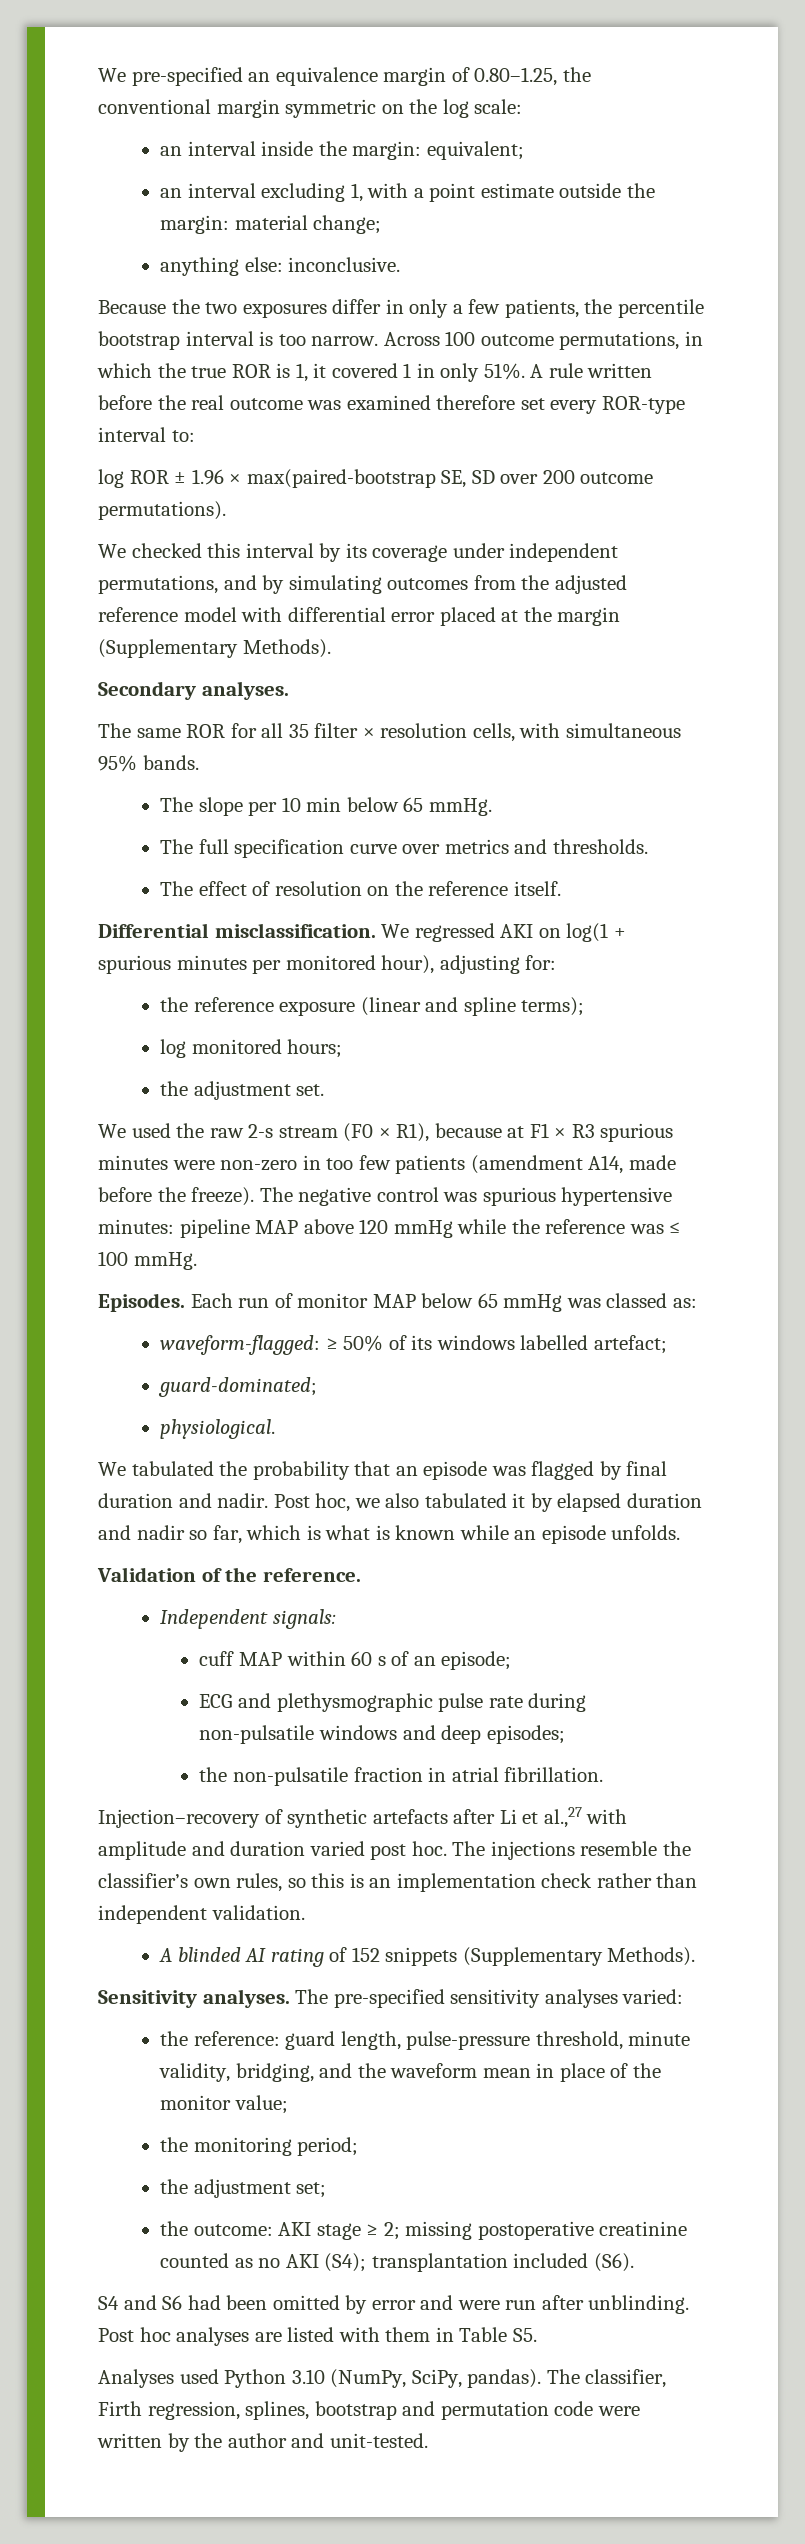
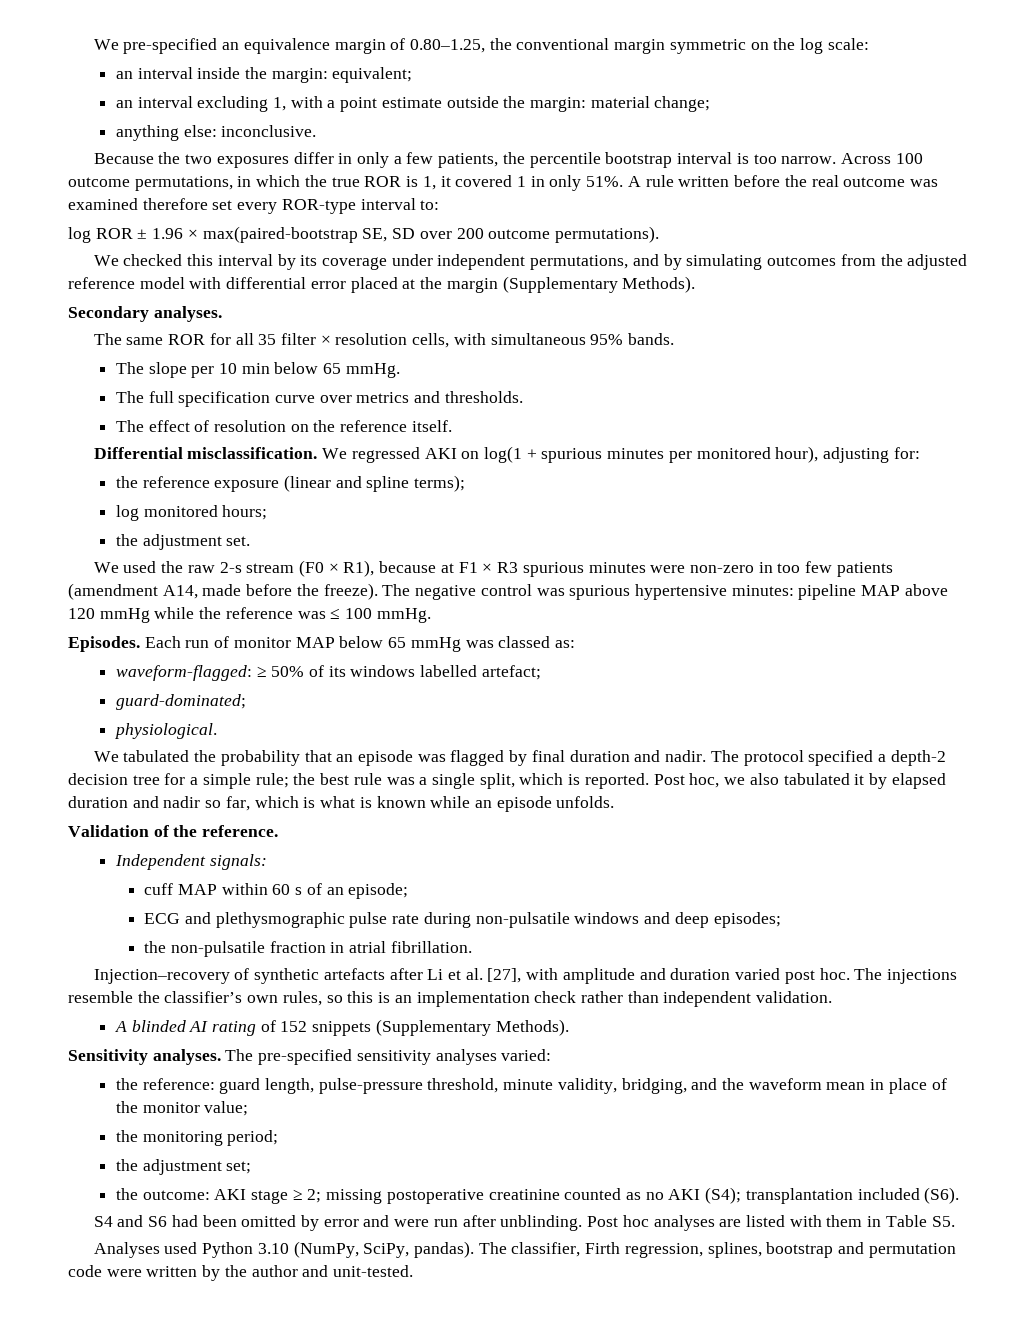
(269, 1500) none -> [710,750,946,766] [68,773,649,789] The protocol specified a depth-2 decision tree for a simple rule; the best rule was a single split, which is reported.
[543,1807,582,1828] al.,27 -> [465,968,522,983] al. [27],

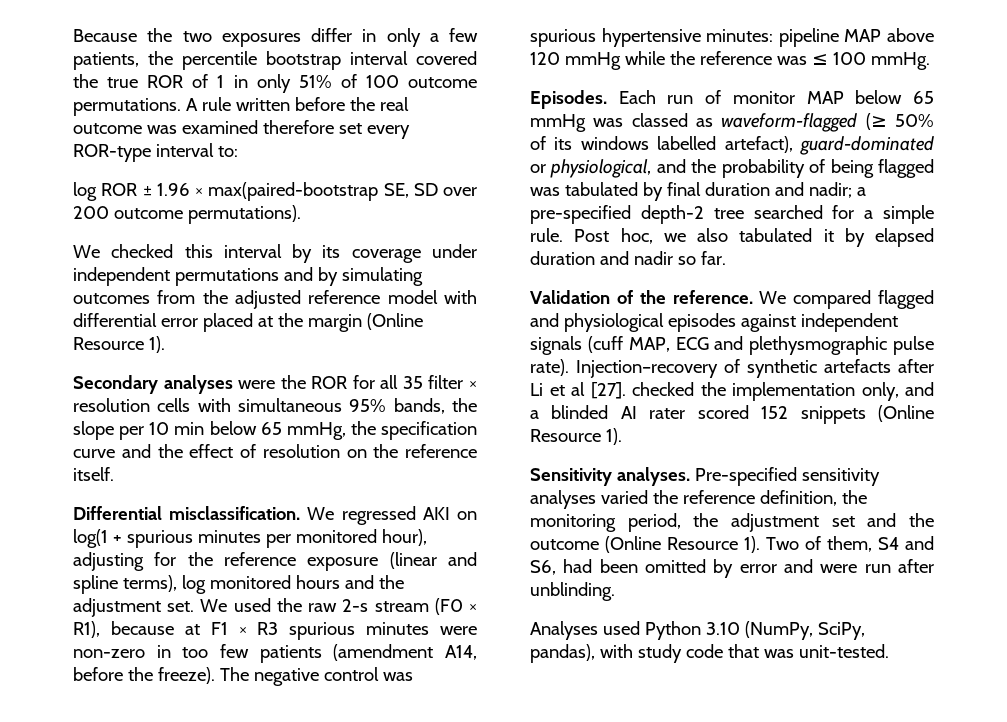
[93,38,869,54] [115,67,413,83] [115,96,711,112] [115,125,317,141] We pre-specified an equivalence margin of 0.80–1.25, the conventional margin symmetric on the log scale: // an interval inside the margin: equivalent; // an interval excluding 1, with a point estimate outside the margin: material change; // anything else: inconclusive. // -> (73, 35) none
[736,153,923,164] [68,175,624,191] is too narrow. Across 100 outcome permutations, in which the true ROR is 1, it covered 1 in only 51%. -> [416,51,477,65] [73,74,477,93] [73,98,181,116] covered the true ROR of 1 in only 51% of 100 outcome permutations.
[530,255,629,270] permutations, -> [174,268,279,286] permutations
[502,276,696,293] [68,306,222,322] [93,333,164,345] (Supplementary Methods). // Secondary analyses. // The same -> [366,313,423,330] [73,336,165,353] [73,375,306,394] (Online Resource 1). // Secondary analyses were the
[412,333,450,348] cells, -> [157,398,191,412] cells
[628,333,675,345] [115,362,144,374] bands. // The -> [393,398,477,414] bands, the
[345,363,400,378] [115,391,523,407] [115,420,144,432] mmHg. // The full specification curve over metrics and thresholds. // The -> [286,421,477,440] [73,444,183,458] mmHg, the specification curve and the
[893,447,920,459] for: // -> [154,552,177,566] for
[414,475,466,492] terms); // -> [122,575,177,592] terms),
[222,505,268,520] hours; // -> [295,575,374,589] hours and
(251, 541) // -> (195, 606) none
[202,584,242,596] made -> (477, 652) none
[554,640,575,648] [115,665,267,681] as: // waveform-flagged: ≥ -> [696,113,887,132] as waveform-flagged (≥
[481,665,541,680] [115,694,246,710] [113,723,217,739] [93,750,946,766] [68,773,649,789] artefact; // guard-dominated; // physiological. // We tabulated the probability that an episode was flagged by final duration and nadir. The protocol specified a depth-2 decision tree for a simple rule; the best rule was a single split, which is reported. -> [724,136,934,155] [530,159,934,178] [530,182,866,201] [530,205,934,224] [530,228,563,242] artefact), guard-dominated or physiological, and the probability of being flagged was tabulated by final duration and nadir; a pre-specified depth-2 tree searched for a simple rule.
[225,796,615,812] [68,825,279,837] [114,854,267,870] [144,883,409,899] [144,912,781,928] [144,941,472,957] far, which is what is known while an episode unfolds. // Validation of the reference. // Independent signals: // cuff MAP within 60 s of an episode; // ECG and plethysmographic pulse rate during non-pulsatile windows and deep episodes; // the non-pulsatile fraction in atrial fibrillation. // -> [700,251,726,265] [530,290,934,309] [530,313,898,332] [530,336,934,355] [530,359,569,376] far. // Validation of the reference. We compared flagged and physiological episodes against independent signals (cuff MAP, ECG and plethysmographic pulse rate).
[465,968,957,984] [68,991,833,1007] [114,1019,569,1036] [68,1049,552,1065] [115,1078,947,1094] [115,1101,249,1116] [115,1130,279,1146] [115,1159,252,1175] [115,1187,960,1204] al. [27], with amplitude and duration varied post hoc. The injections resemble the classifier’s own rules, so this is an implementation check rather than independent validation. // A blinded AI rating of 152 snippets (Supplementary Methods). // Sensitivity analyses. The pre-specified sensitivity analyses varied: // the reference: guard length, pulse-pressure threshold, minute validity, bridging, and the waveform mean in place of the monitor value; // the monitoring period; // the adjustment set; // the outcome: AKI stage ≥ 2; missing postoperative creatinine counted as no AKI (S4); transplantation included (S6). // -> [571,382,934,401] [530,405,934,424] [530,428,622,445] [530,467,880,486] [530,490,867,509] [530,513,934,532] [530,536,872,553] al [27]. checked the implementation only, and a blinded AI rater scored 152 snippets (Online Resource 1). // Sensitivity analyses. Pre-specified sensitivity analyses varied the reference definition, the monitoring period, the adjustment set and the outcome (Online Resource 1). Two of them,
[148,1216,168,1227] S6 -> [530,560,556,575] S6,
[587,1215,955,1231] Post hoc analyses are listed with them in Table S5. -> (615, 591) none
[414,1241,956,1258] [68,1265,329,1281] pandas). The classifier, Firth regression, splines, bootstrap and permutation code were written by the author and -> [530,644,794,663] pandas), with study code that was

